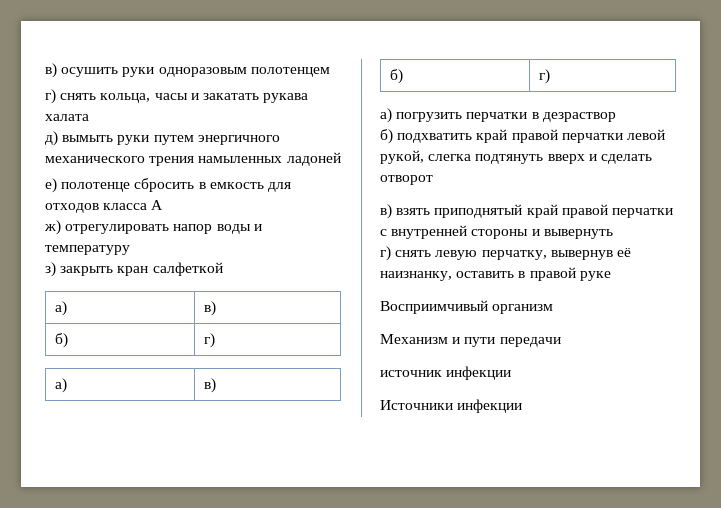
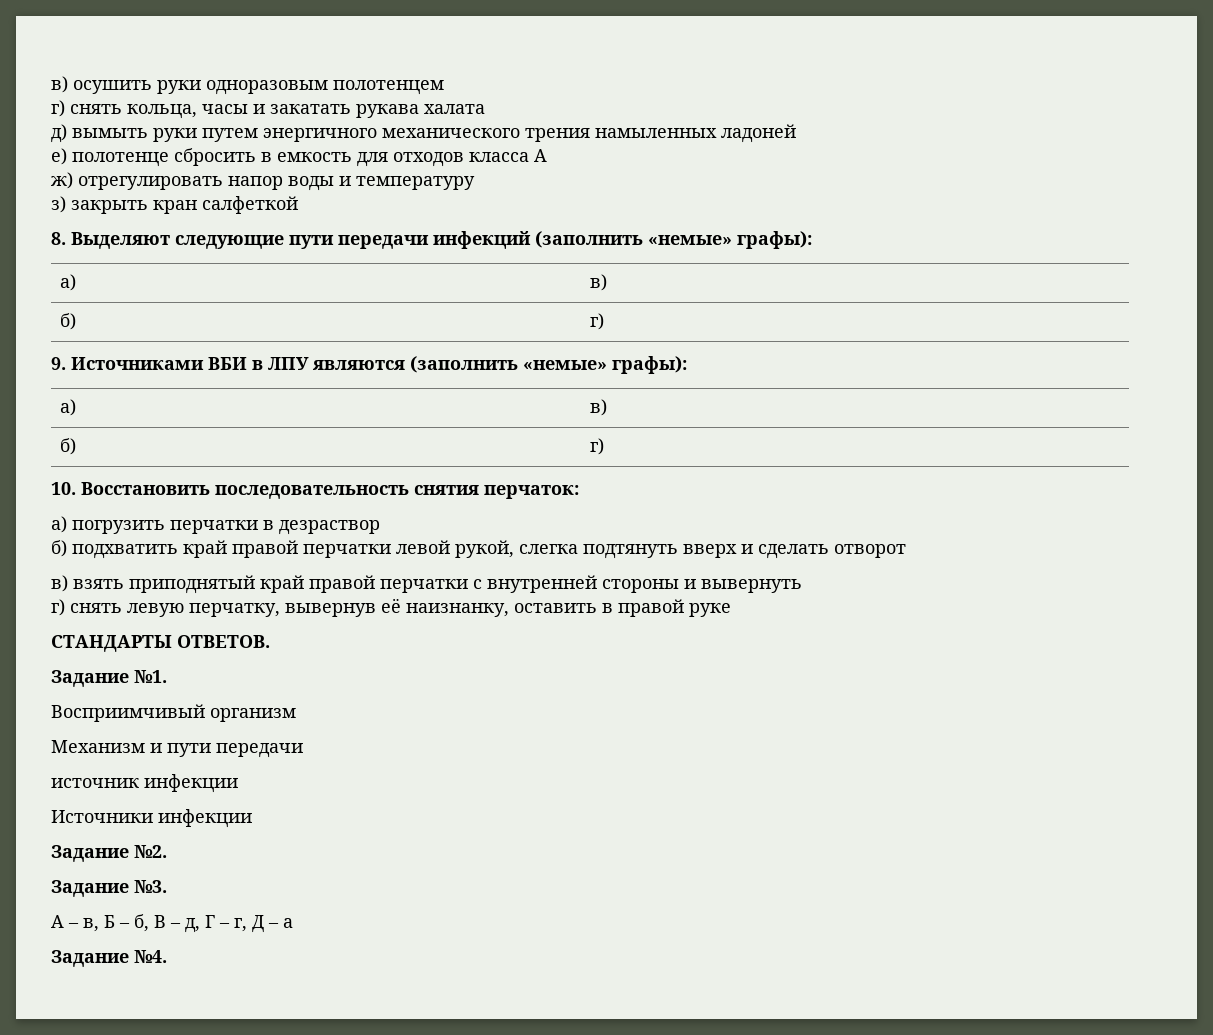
[54,301,67,316] [203,301,216,316] [54,333,68,348] [203,333,215,348] [54,378,67,393] [203,378,216,393] [389,69,403,84] [538,69,550,84] // а) | в) // б) | г) // а) | в) // б) | г) -> [51,231,812,249] [59,274,76,291] [589,274,607,291] [59,313,76,330] [589,313,604,330] [51,356,687,374] [59,399,76,416] [589,399,607,416] [59,438,76,455] [589,438,604,455] [51,482,579,499] // 8. Выделяют следующие пути передачи инфекций (заполнить «немые» графы): // а) | в) // б) | г) // 9. Источниками ВБИ в ЛПУ являются (заполнить «немые» графы): // а) | в) // б) | г) // 10. Восстановить последовательность снятия перчаток:
(611, 276) none -> [51,635,270,652] [51,670,167,687] // СТАНДАРТЫ ОТВЕТОВ. // Задание №1.
(523, 406) none -> [51,845,167,862] [51,880,167,897] [51,914,293,933] [51,950,167,967] // Задание №2. // Задание №3. // А – в, Б – б, В – д, Г – г, Д – а // Задание №4.

